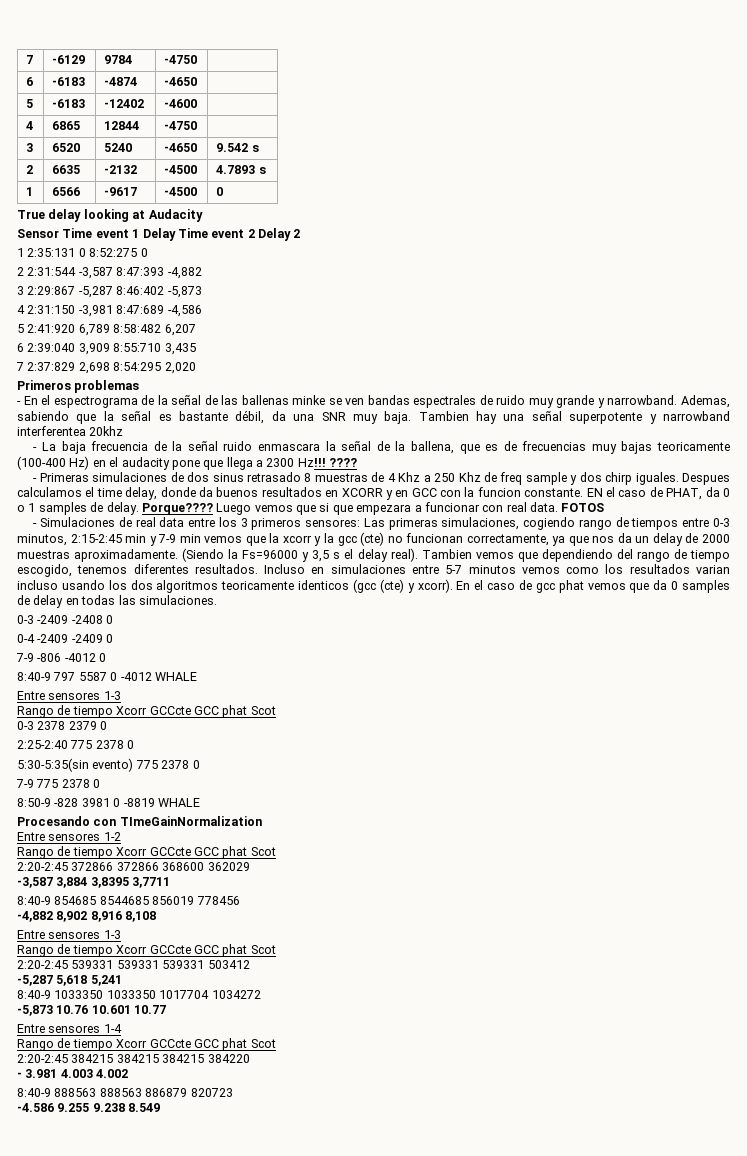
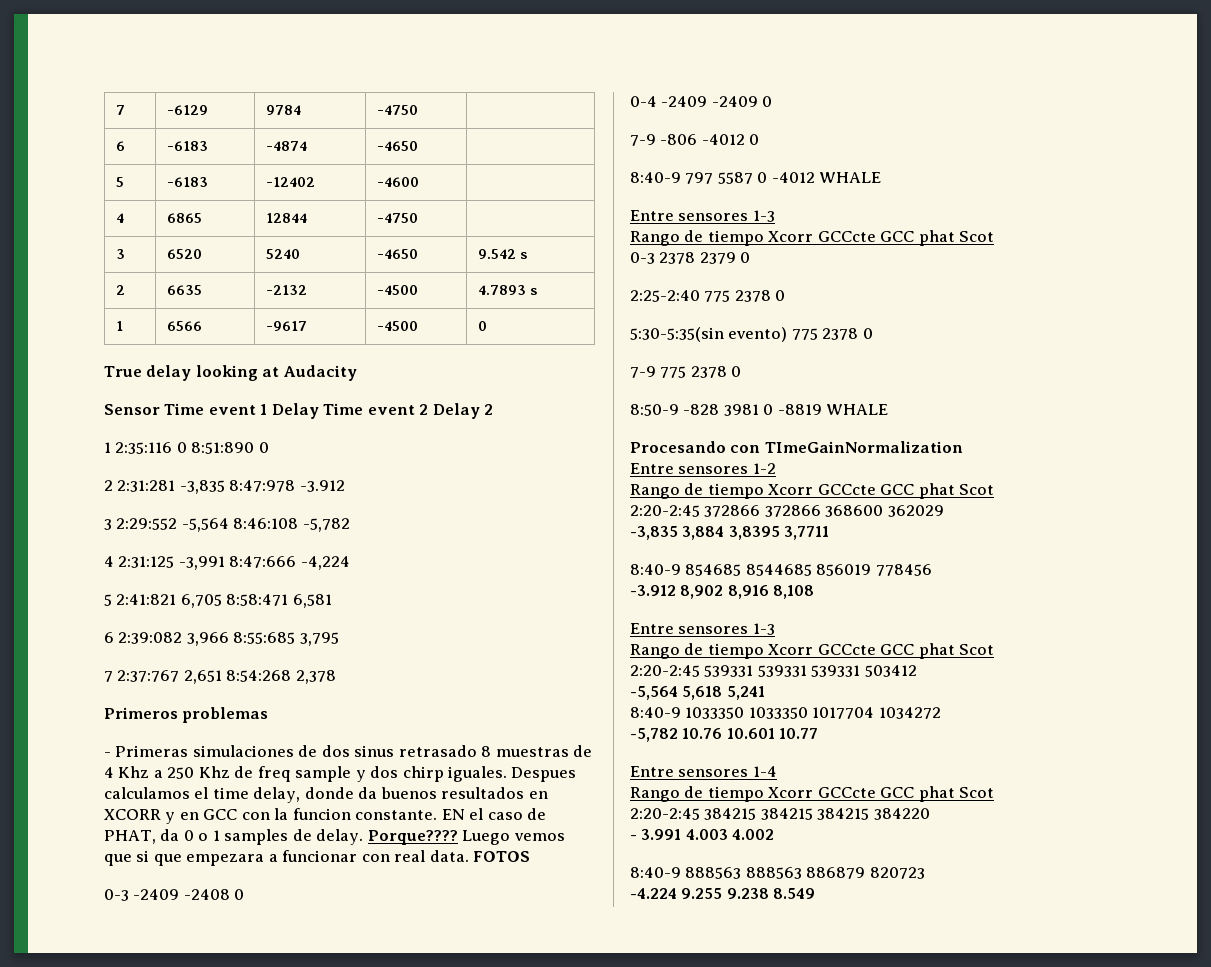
[27,248,138,257] 2:35:131 0 8:52:275 -> [115,442,255,454] 2:35:116 0 8:51:890
[27,267,202,279] [17,286,202,298] [17,305,202,317] [17,324,196,336] [17,343,196,355] [16,362,196,374] [17,380,140,393] [17,395,730,408] [17,410,731,424] [17,426,124,436] [33,441,731,454] [17,456,358,470] 2:31:544 -3,587 8:47:393 -4,882 // 3 2:29:867 -5,287 8:46:402 -5,873 // 4 2:31:150 -3,981 8:47:689 -4,586 // 5 2:41:920 6,789 8:58:482 6,207 // 6 2:39:040 3,909 8:55:710 3,435 // 7 2:37:829 2,698 8:54:295 2,020 // Primeros problemas // - En el espectrograma de la señal de las ballenas minke se ven bandas espectrales de ruido muy grande y narrowband. Ademas, sabiendo que la señal es bastante débil, da una SNR muy baja. Tambien hay una señal superpotente y narrowband interferentea 20khz // - La baja frecuencia de la señal ruido enmascara la señal de la ballena, que es de frecuencias muy bajas teoricamente (100-400 Hz) en el audacity pone que llega a 2300 Hz!!! ???? -> [117,480,345,494] [104,518,350,532] [104,556,350,570] [104,594,332,608] [104,632,339,646] [104,670,336,684] [104,707,269,723] 2:31:281 -3,835 8:47:978 -3.912 // 3 2:29:552 -5,564 8:46:108 -5,782 // 4 2:31:125 -3,991 8:47:666 -4,224 // 5 2:41:821 6,705 8:58:471 6,581 // 6 2:39:082 3,966 8:55:685 3,795 // 7 2:37:767 2,651 8:54:268 2,378 // Primeros problemas
[33,517,731,530] [17,532,730,546] [17,548,730,562] [17,564,731,577] [17,579,730,593] [17,595,217,608] // - Simulaciones de real data entre los 3 primeros sensores: Las primeras simulaciones, cogiendo rango de tiempos entre 0-3 minutos, 2:15-2:45 min y 7-9 min vemos que la xcorr y la gcc (cte) no funcionan correctamente, ya que nos da un delay de 2000 muestras aproximadamente. (Siendo la Fs=96000 y 3,5 s el delay real). Tambien vemos que dependiendo del rango de tiempo escogido, tenemos diferentes resultados. Incluso en simulaciones entre 5-7 minutos vemos como los resultados varian incluso usando los dos algoritmos teoricamente identicos (gcc (cte) y xcorr). En el caso de gcc phat vemos que da 0 samples de delay en todas las simulaciones. -> (531, 856) none
[17,877,53,888] -3,587 -> [630,526,678,540] -3,835
[17,911,53,922] -4,882 -> [630,585,676,596] -3.912
[17,975,53,986] -5,287 -> [630,686,678,700] -5,564
[17,1005,53,1016] -5,873 -> [630,728,678,742] -5,782
[25,1069,58,1078] 3.981 -> [641,829,682,840] 3.991
[17,1103,54,1112] -4.586 -> [630,888,677,899] -4.224

